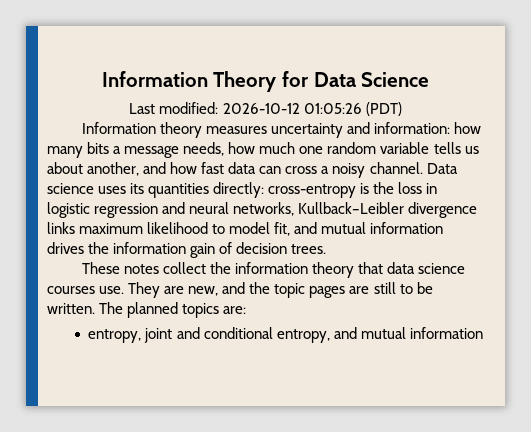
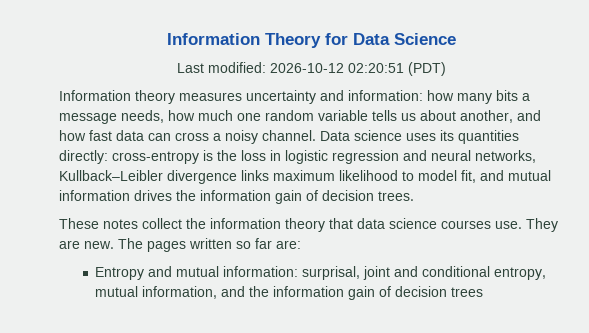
[303,103,362,114] 01:05:26 -> [347,63,404,73] 02:20:51
[188,282,433,298] [47,302,247,318] [88,327,483,343] new, and the topic pages are still to be written. The planned topics are: // entropy, joint and conditional entropy, and mutual information -> [84,238,301,252] [95,266,547,280] [95,286,484,300] new. The pages written so far are: // Entropy and mutual information: surprisal, joint and conditional entropy, mutual information, and the information gain of decision trees

